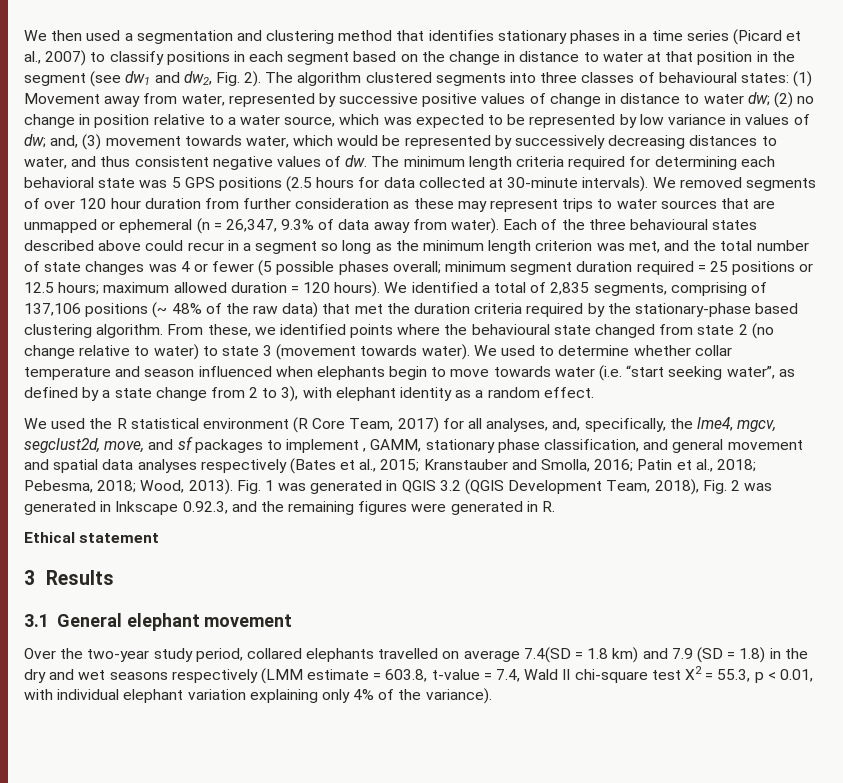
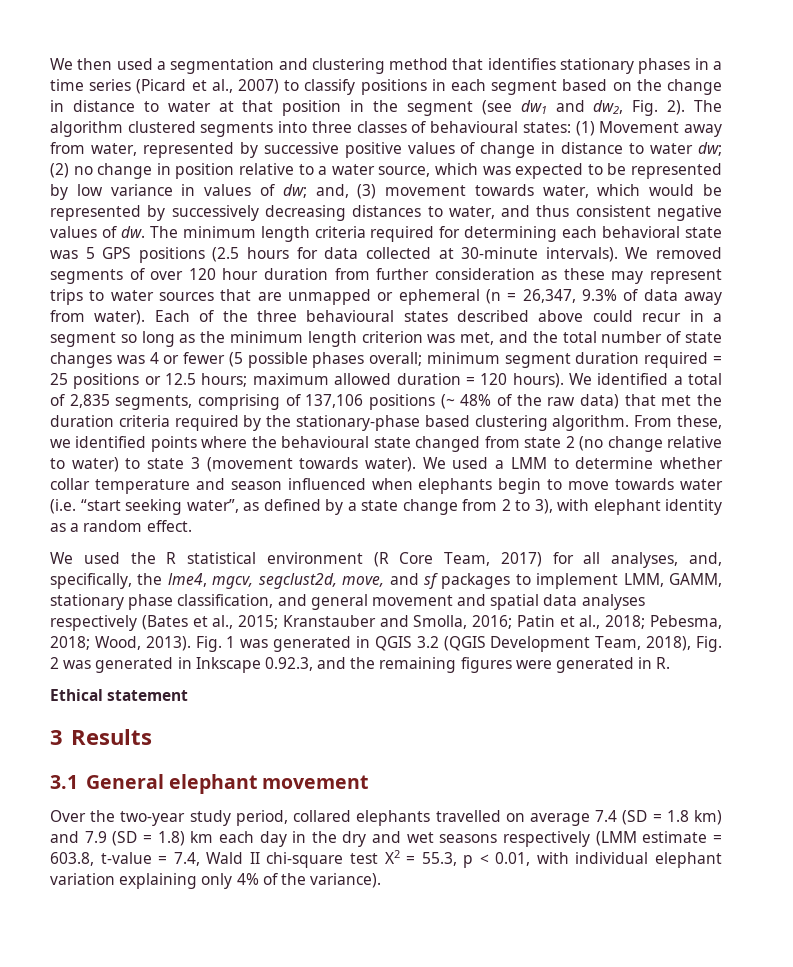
(536, 350) none -> [495,457,547,469] a LMM
[362,448,367,452] , -> [623,573,664,587] LMM,
[523,647,571,663] 7.4(SD -> [595,810,648,825] 7.4 (SD
(766, 655) none -> [190,831,287,847] km each day

